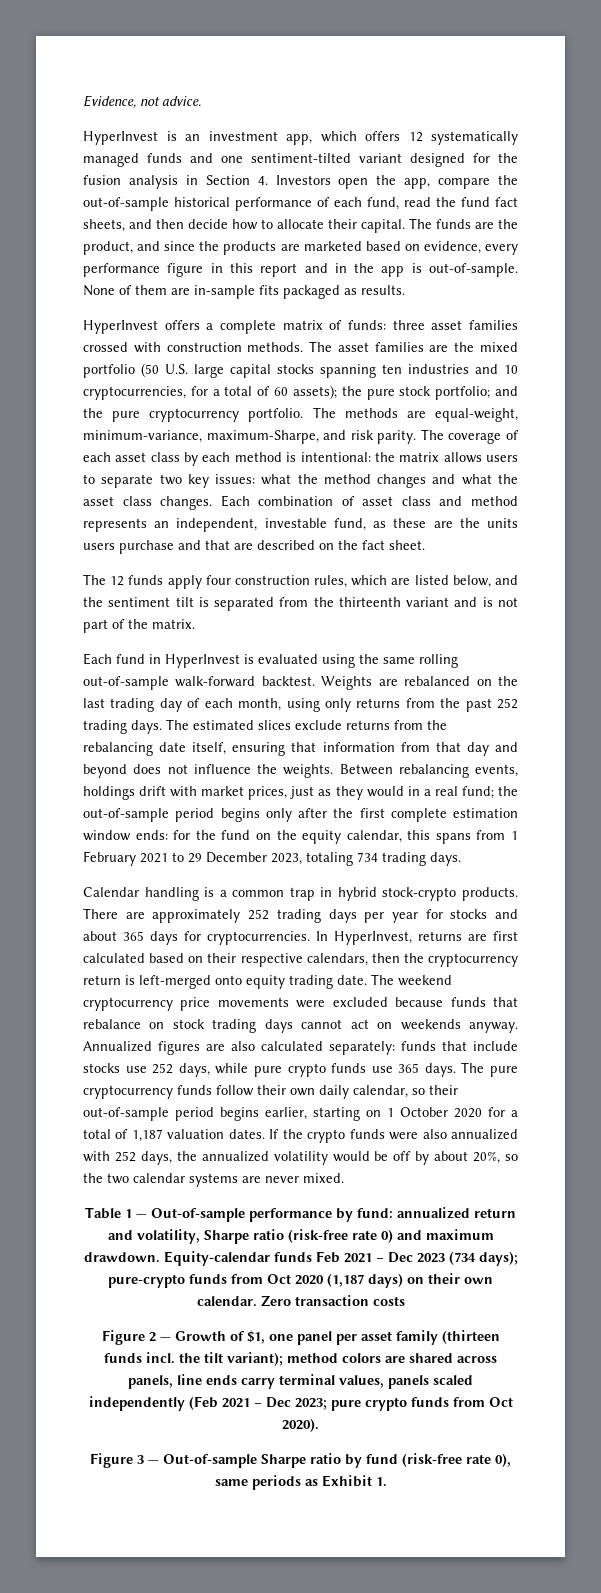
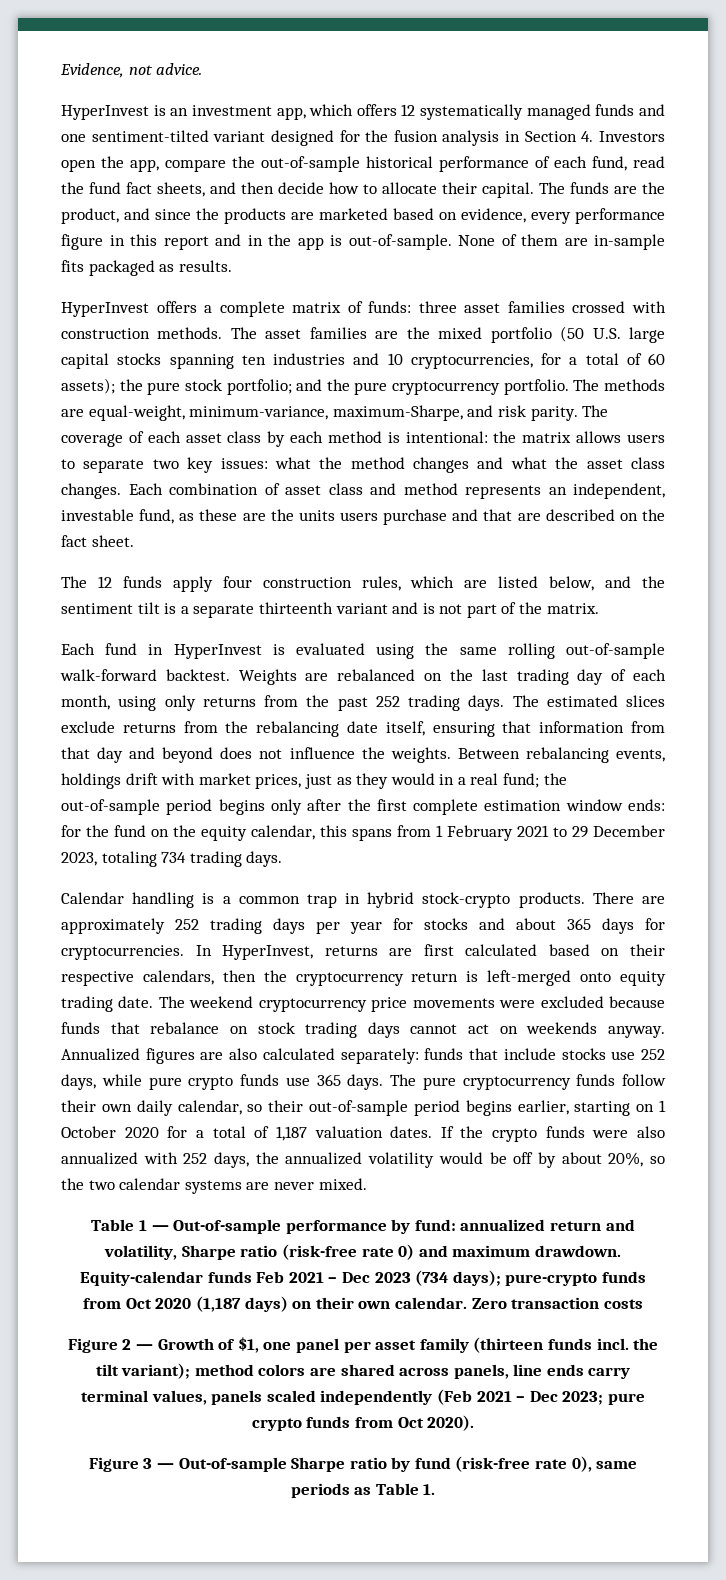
[214,597,334,611] separated from the -> [180,604,255,618] a separate
[321,1475,372,1487] Exhibit -> [375,1483,419,1495] Table

